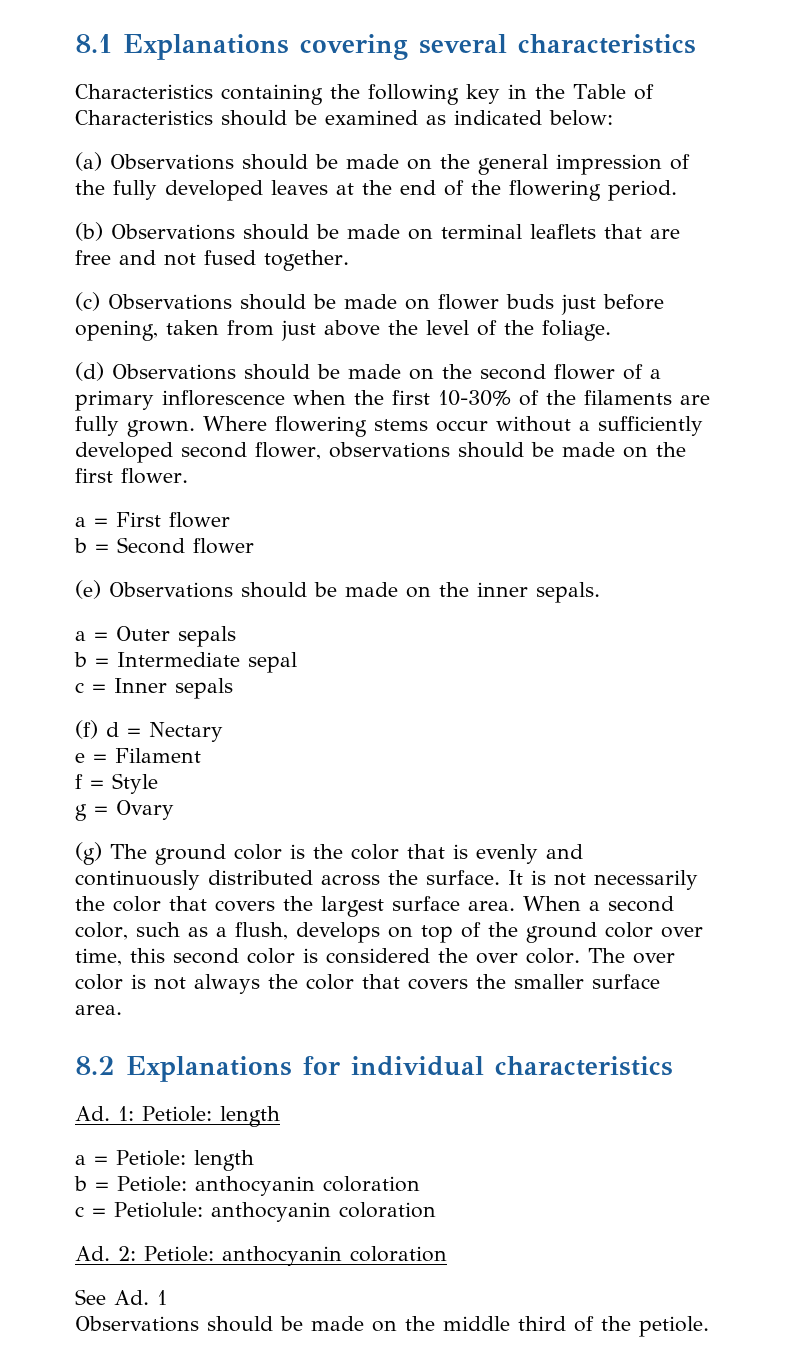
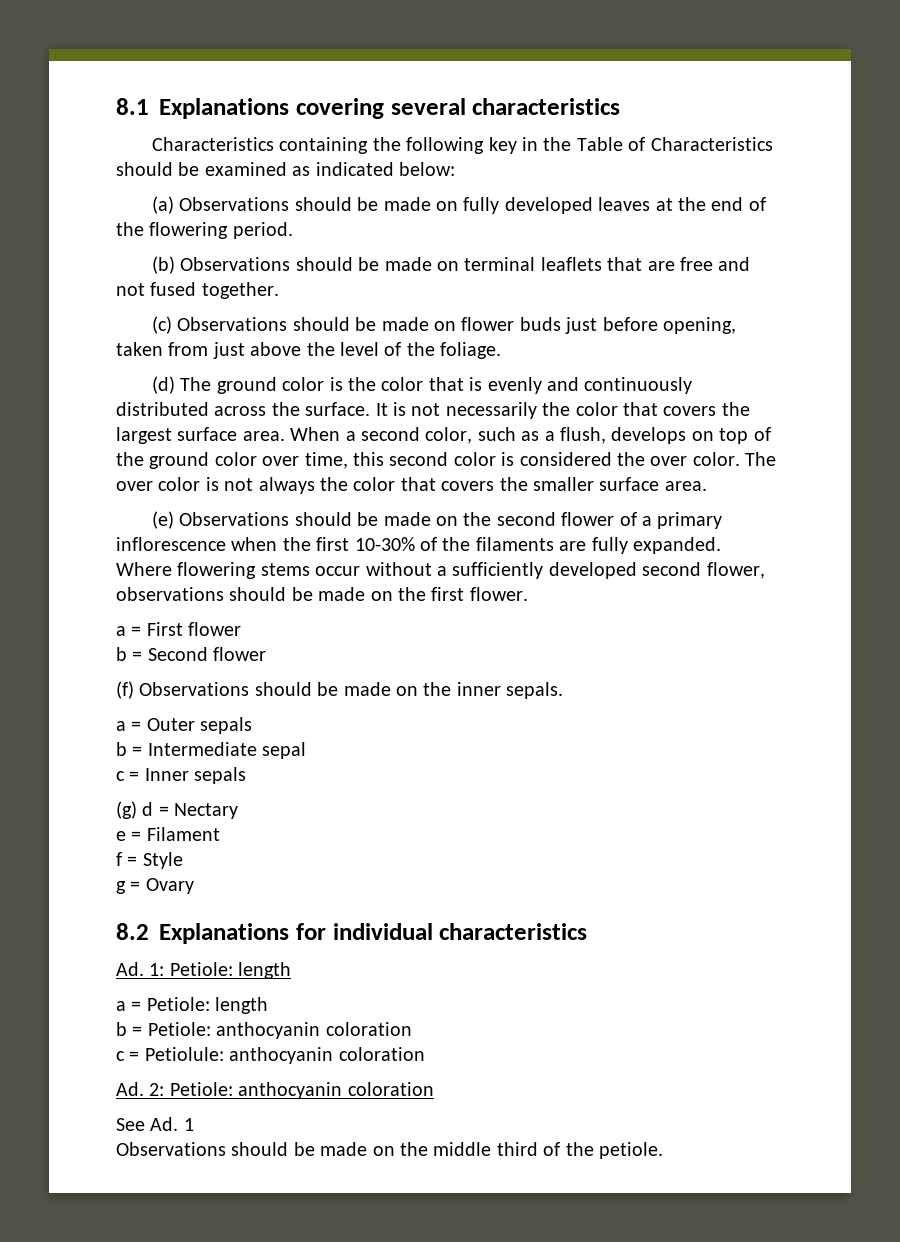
[440,154,690,175] [75,180,105,195] the general impression of the -> (459, 206) none
[112,364,661,380] [75,390,710,411] [75,416,703,437] [75,442,686,463] [75,468,188,484] [75,512,230,528] [74,537,254,554] [75,580,600,603] [75,626,236,647] [74,652,297,673] [75,678,233,699] [75,720,224,742] [75,748,201,763] [75,773,158,794] [75,800,174,821] [75,842,102,865] Observations should be made on the second flower of a primary inflorescence when the first 10-30% of the filaments are fully grown. Where flowering stems occur without a sufficiently developed second flower, observations should be made on the first flower. // a = First flower // b = Second flower // (e) Observations should be made on the inner sepals. // a = Outer sepals // b = Intermediate sepal // c = Inner sepals // (f) d = Nectary // e = Filament // f = Style // g = Ovary // (g) -> (176, 385) none
(122, 1010) none -> [152,511,723,529] [116,537,721,554] [116,562,765,579] [116,587,528,601] [116,622,242,636] [116,647,267,661] [116,681,564,699] [116,717,253,734] [116,742,307,759] [116,767,247,784] [116,801,239,819] [116,827,220,841] [116,852,183,869] [116,878,194,894] // (e) Observations should be made on the second flower of a primary inflorescence when the first 10-30% of the filaments are fully expanded. Where flowering stems occur without a sufficiently developed second flower, observations should be made on the first flower. // a = First flower // b = Second flower // (f) Observations should be made on the inner sepals. // a = Outer sepals // b = Intermediate sepal // c = Inner sepals // (g) d = Nectary // e = Filament // f = Style // g = Ovary

